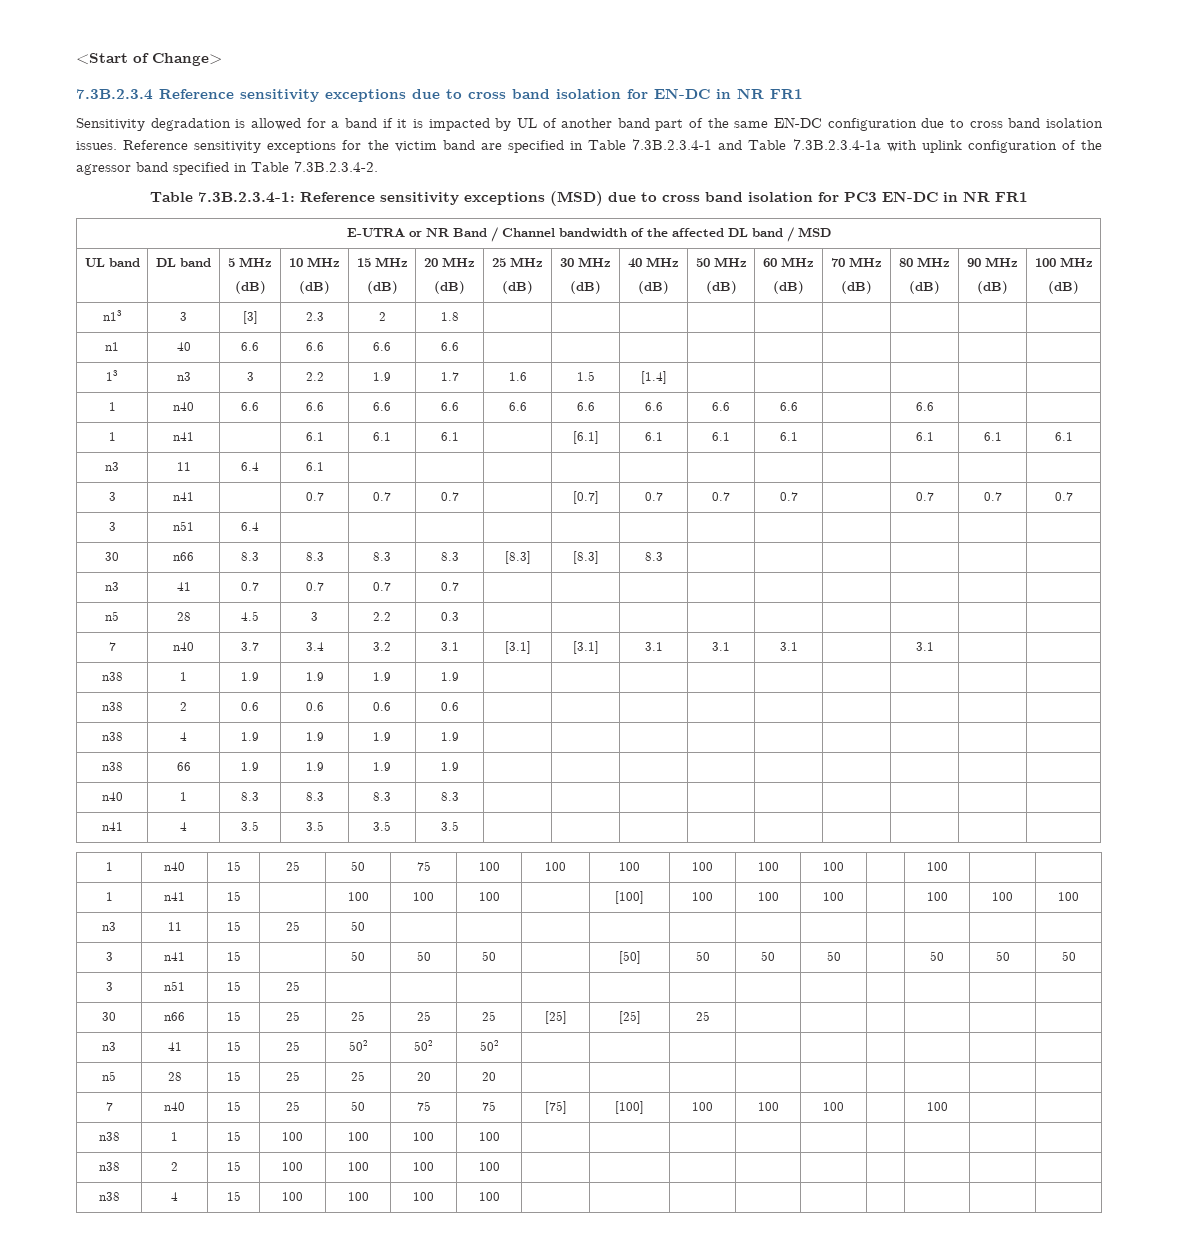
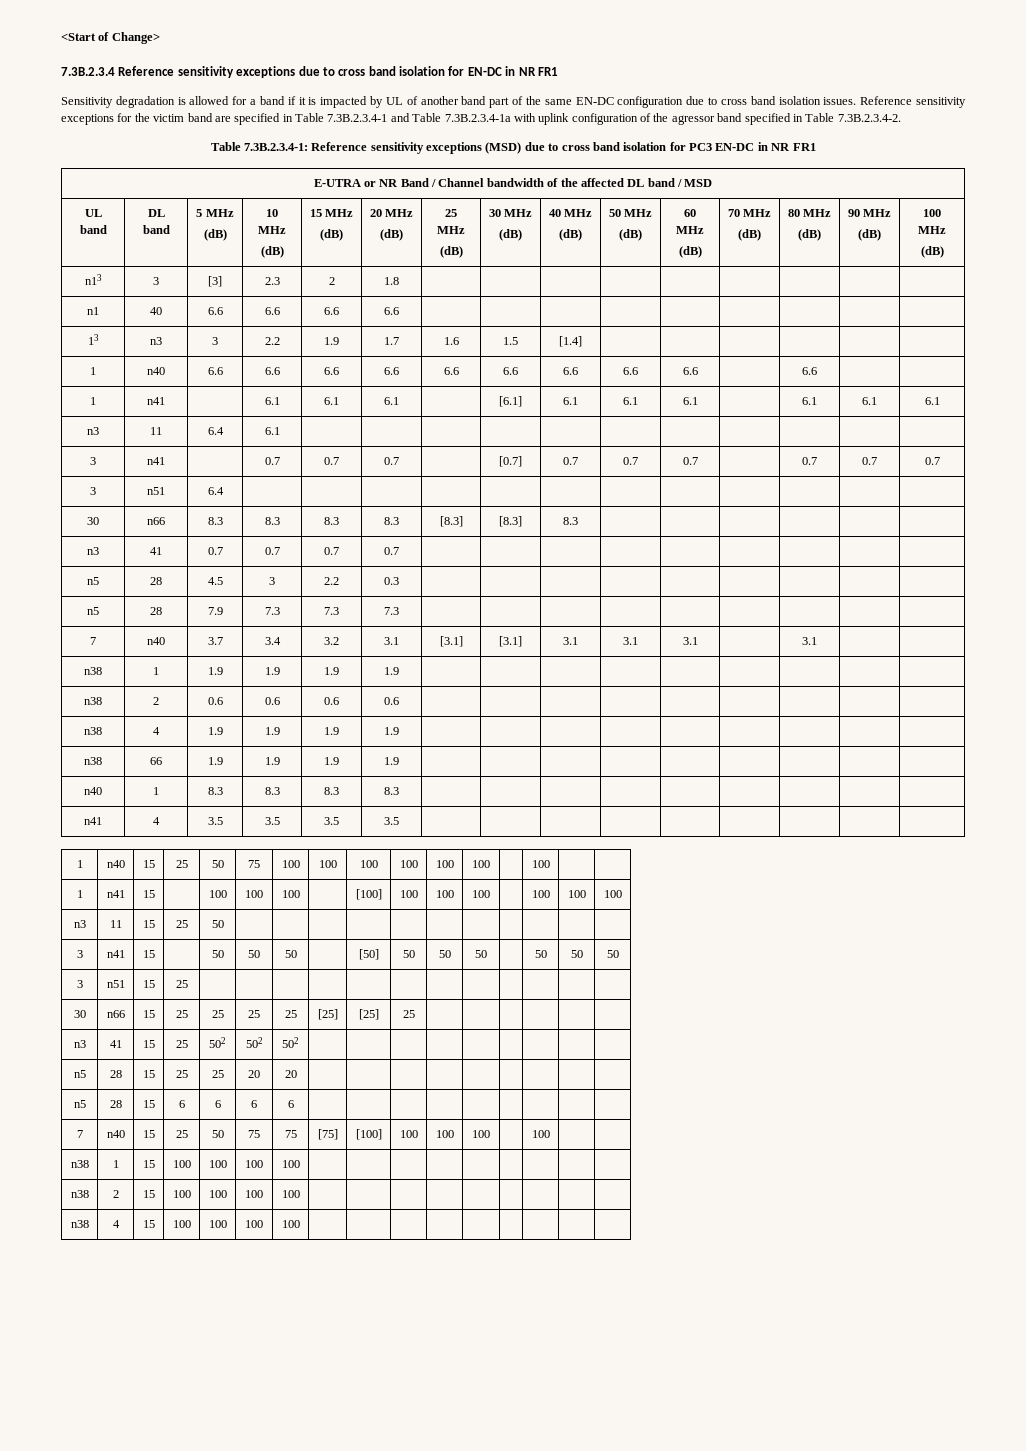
(459, 616) none -> [87,607,99,615] [150,607,162,615] [207,607,223,615] [264,607,280,615] [324,607,339,615] [384,607,400,615] // n5 | 28 | 7.9 | 7.3 | 7.3 | 7.3 | | | | | | | | |
(496, 1076) none -> [73,1100,86,1108] [109,1100,122,1108] [142,1100,155,1108] [178,1100,185,1108] [214,1100,221,1108] [251,1100,257,1108] [287,1100,294,1108] // n5 | 28 | 15 | 6 | 6 | 6 | 6 | | | | | | | | |

